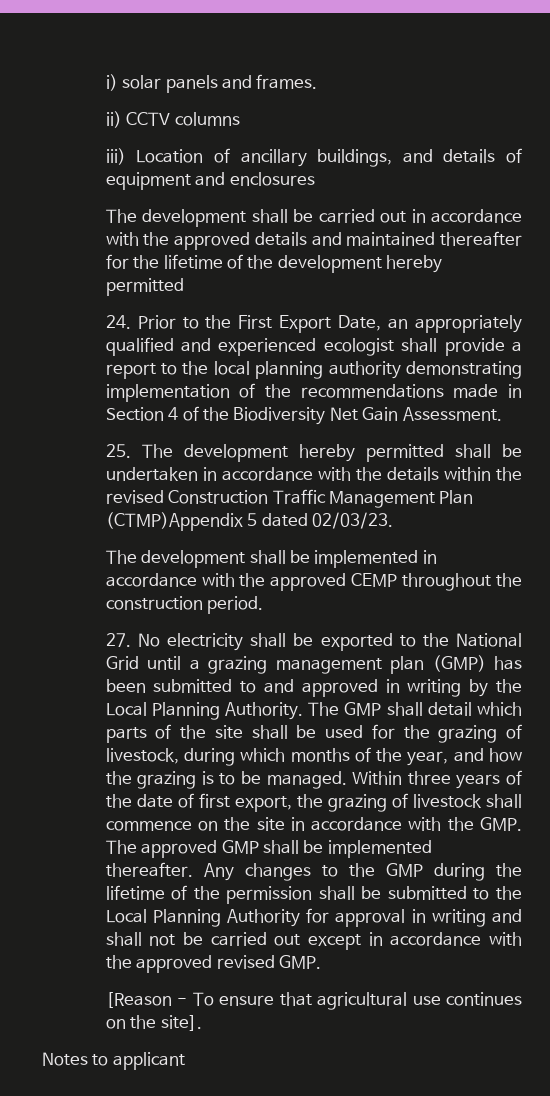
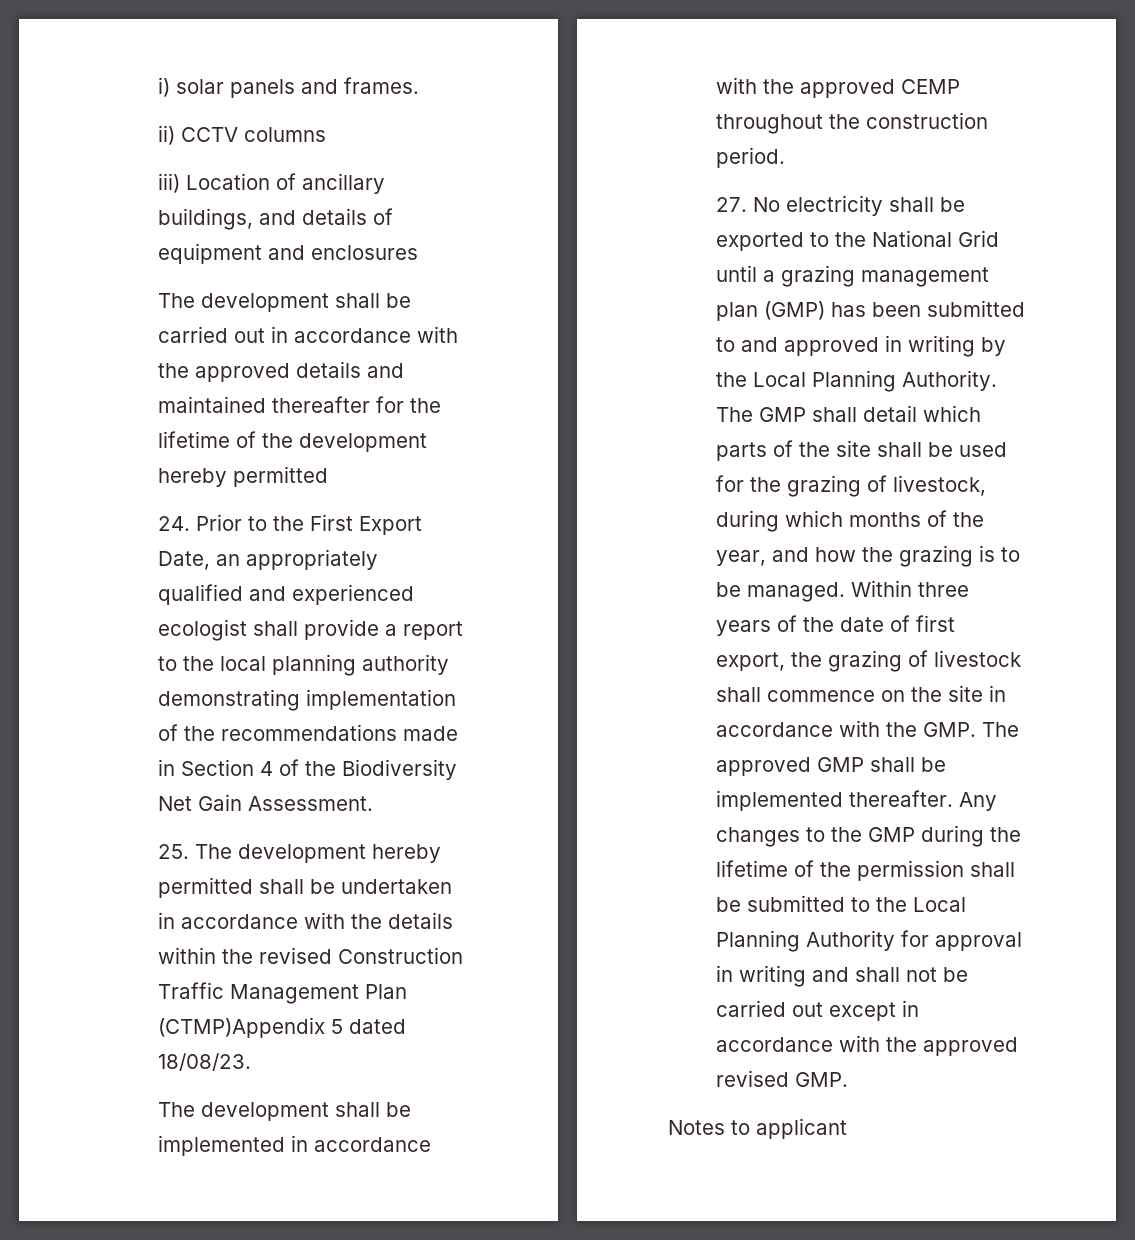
[312,512,394,529] 02/03/23. -> [157,1053,251,1071] 18/08/23.
[105,992,522,1010] [105,1015,202,1031] // [Reason - To ensure that agricultural use continues on the site]. -> (848, 1079) none

